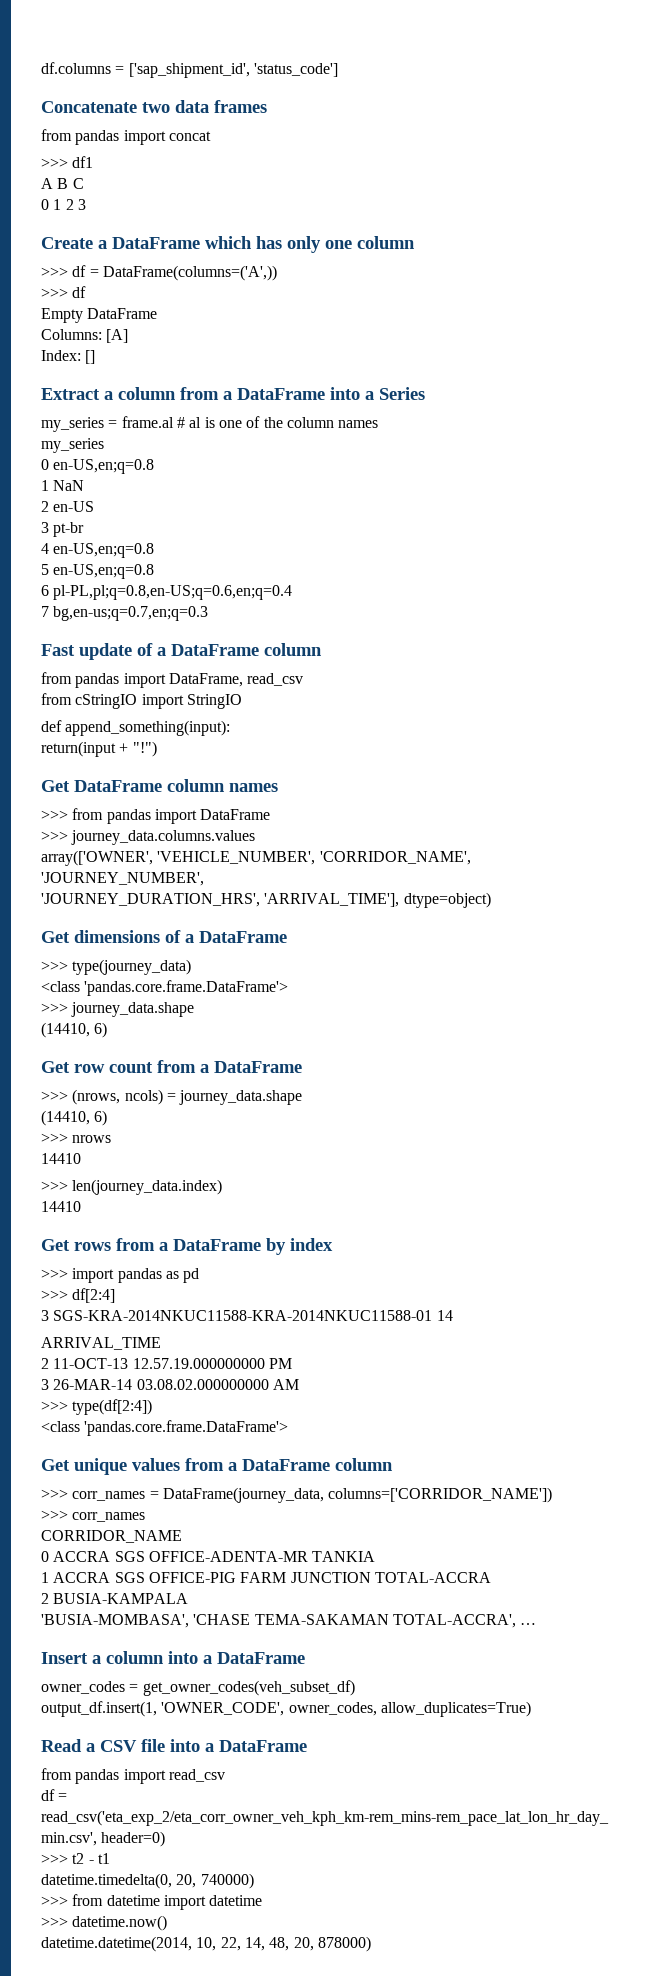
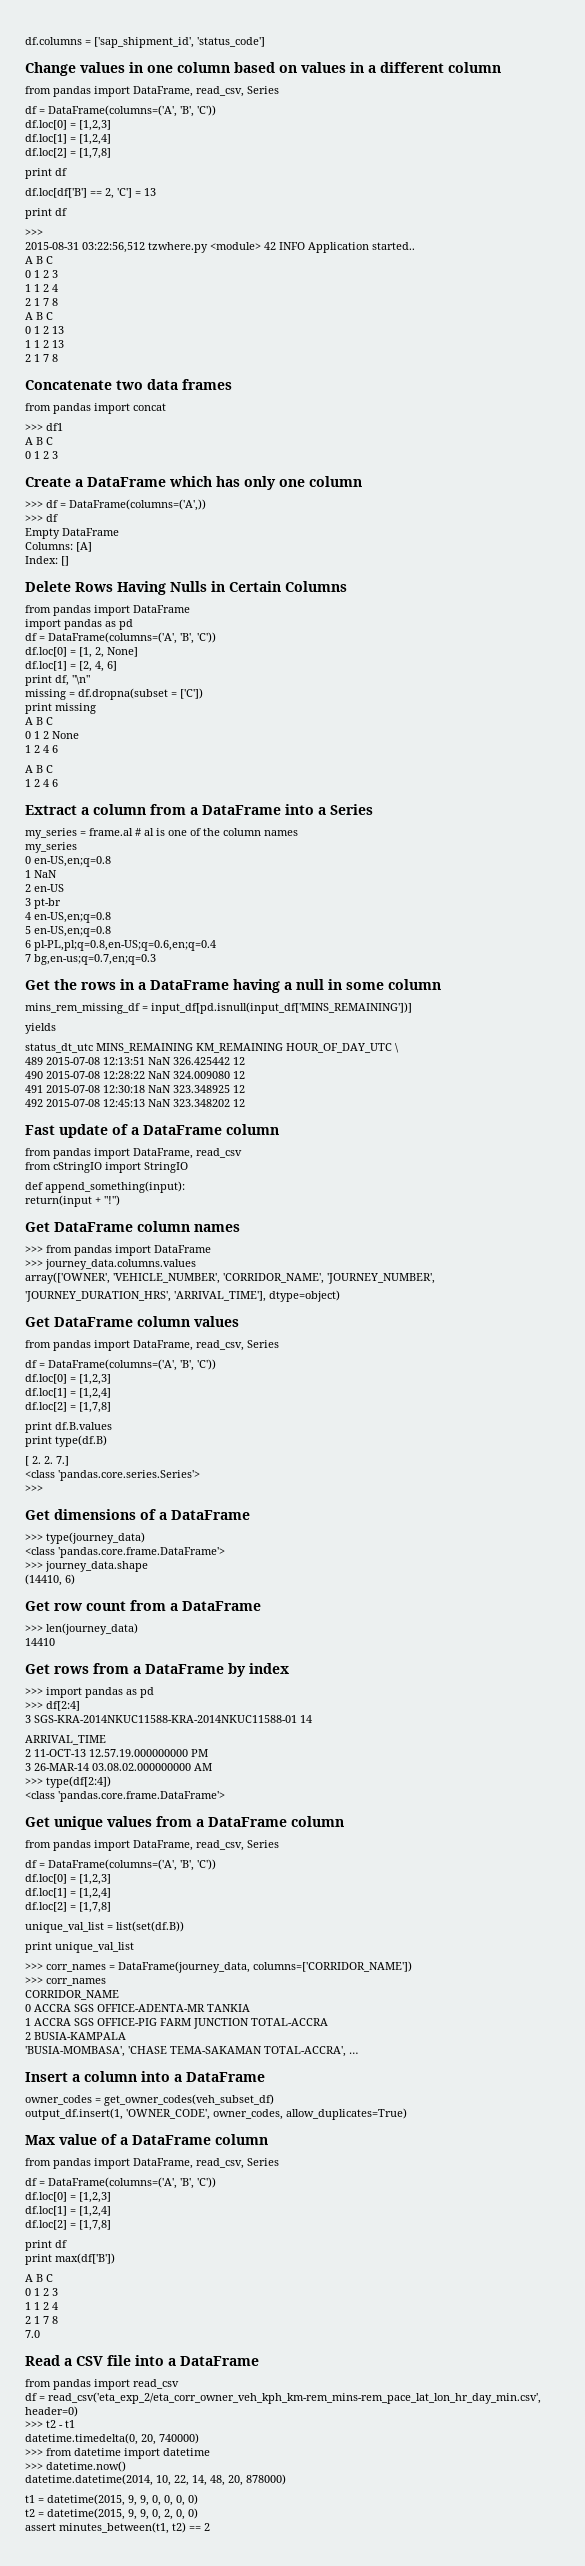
(338, 70) none -> [25,62,501,76] [25,86,279,97] [25,105,216,117] [25,120,111,131] [25,134,111,145] [25,148,111,159] [25,168,67,179] [25,188,156,199] [25,208,67,219] [25,229,43,236] [25,242,415,253] [25,256,53,264] [25,270,58,278] [25,284,58,292] [25,298,58,306] [25,312,53,320] [25,326,64,334] [25,340,64,348] [25,354,58,362] // Change values in one column based on values in a different column // from pandas import DataFrame, read_csv, Series // df = DataFrame(columns=('A', 'B', 'C')) // df.loc[0] = [1,2,3] // df.loc[1] = [1,2,4] // df.loc[2] = [1,7,8] // print df // df.loc[df['B'] == 2, 'C'] = 13 // print df // >>> // 2015-08-31 03:22:56,512 tzwhere.py <module> 42 INFO Application started.. // A B C // 0 1 2 3 // 1 1 2 4 // 2 1 7 8 // A B C // 0 1 2 13 // 1 1 2 13 // 2 1 7 8
(96, 357) none -> [25,581,347,595] [25,605,190,616] [25,619,133,630] [25,632,216,644] [25,647,138,658] [25,661,117,672] [25,675,90,686] [25,688,203,700] [25,703,96,714] [25,717,53,725] [25,731,79,739] [25,745,58,753] [25,765,53,773] [25,779,58,787] // Delete Rows Having Nulls in Certain Columns // from pandas import DataFrame // import pandas as pd // df = DataFrame(columns=('A', 'B', 'C')) // df.loc[0] = [1, 2, None] // df.loc[1] = [2, 4, 6] // print df, "\n" // missing = df.dropna(subset = ['C']) // print missing // A B C // 0 1 2 None // 1 2 4 6 // A B C // 1 2 4 6
(209, 613) none -> [25,979,441,993] [25,1002,412,1014] [25,1023,56,1034] [25,1043,399,1053] [25,1057,245,1065] [25,1071,245,1079] [25,1085,245,1093] [25,1099,245,1107] // Get the rows in a DataFrame having a null in some column // mins_rem_missing_df = input_df[pd.isnull(input_df['MINS_REMAINING'])] // yields // status_dt_utc MINS_REMAINING KM_REMAINING HOUR_OF_DAY_UTC \ // 489 2015-07-08 12:13:51 NaN 326.425442 12 // 490 2015-07-08 12:28:22 NaN 324.009080 12 // 491 2015-07-08 12:30:18 NaN 323.348925 12 // 492 2015-07-08 12:45:13 NaN 323.348202 12
(491, 900) none -> [25,1316,239,1327] [25,1340,279,1351] [25,1359,216,1371] [25,1374,111,1385] [25,1388,111,1399] [25,1402,111,1413] [25,1422,112,1433] [25,1435,107,1447] [25,1456,69,1466] [25,1470,200,1481] [25,1485,43,1492] // Get DataFrame column values // from pandas import DataFrame, read_csv, Series // df = DataFrame(columns=('A', 'B', 'C')) // df.loc[0] = [1,2,3] // df.loc[1] = [1,2,4] // df.loc[2] = [1,7,8] // print df.B.values // print type(df.B) // [ 2. 2. 7.] // <class 'pandas.core.series.Series'> // >>>
[72,1089,303,1105] [41,1110,108,1126] [41,1133,112,1143] [41,1153,81,1164] [41,1179,223,1195] (nrows, ncols) = journey_data.shape // (14410, 6) // >>> nrows // 14410 // >>> len(journey_data.index) -> [46,1623,138,1635] len(journey_data)
(393, 1464) none -> [25,1840,279,1851] [25,1859,216,1871] [25,1874,111,1885] [25,1888,111,1899] [25,1902,111,1913] [25,1921,184,1933] [25,1942,134,1953] // from pandas import DataFrame, read_csv, Series // df = DataFrame(columns=('A', 'B', 'C')) // df.loc[0] = [1,2,3] // df.loc[1] = [1,2,4] // df.loc[2] = [1,7,8] // unique_val_list = list(set(df.B)) // print unique_val_list
(531, 1709) none -> [25,2134,268,2145] [25,2158,279,2169] [25,2177,216,2189] [25,2192,111,2203] [25,2206,111,2217] [25,2220,111,2231] [25,2240,67,2251] [25,2253,115,2265] [25,2274,53,2282] [25,2288,58,2296] [25,2302,58,2310] [25,2316,58,2324] [25,2330,40,2338] // Max value of a DataFrame column // from pandas import DataFrame, read_csv, Series // df = DataFrame(columns=('A', 'B', 'C')) // df.loc[0] = [1,2,3] // df.loc[1] = [1,2,4] // df.loc[2] = [1,7,8] // print df // print max(df['B']) // A B C // 0 1 2 3 // 1 1 2 4 // 2 1 7 8 // 7.0
(371, 1944) none -> [25,2494,198,2506] [25,2508,198,2520] [25,2522,210,2534] // t1 = datetime(2015, 9, 9, 0, 0, 0, 0) // t2 = datetime(2015, 9, 9, 0, 2, 0, 0) // assert minutes_between(t1, t2) == 2

